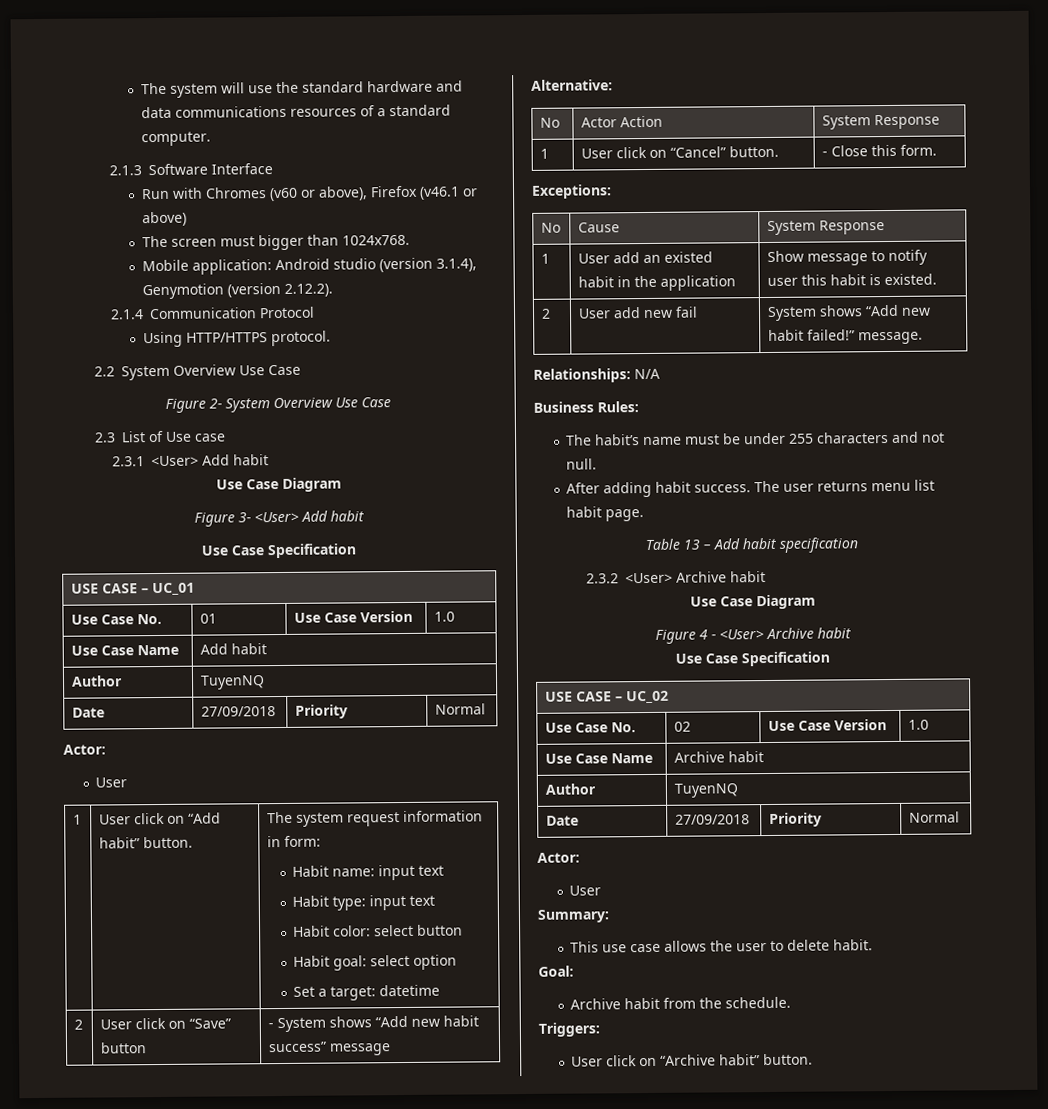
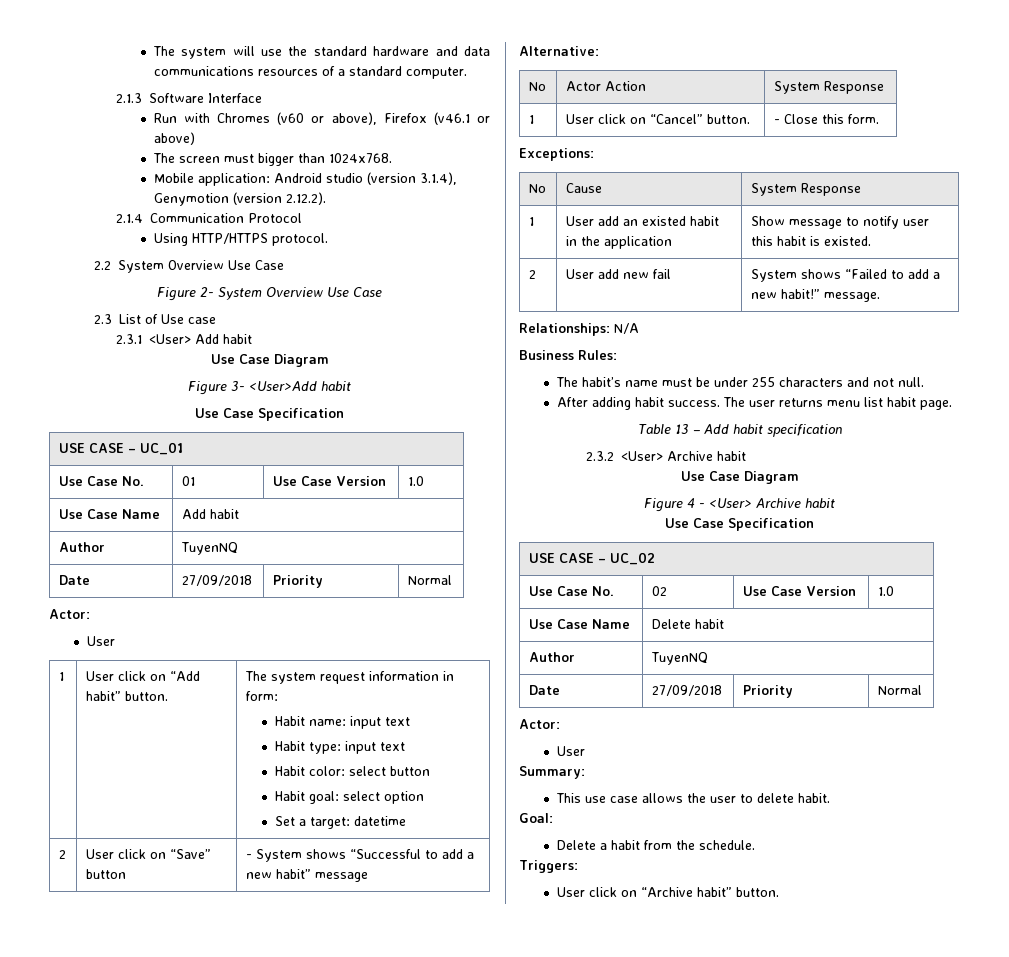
[253,510,328,523] <User> Add -> [249,381,317,391] <User>Add
[374,1015,479,1028] [267,1041,327,1053] “Add new habit success” -> [349,849,474,859] [245,869,311,879] “Successful to add a new habit”
[864,304,931,317] [767,329,855,341] “Add new habit failed!” -> [844,269,940,279] [750,289,820,299] “Failed to add a new habit!”
[673,751,725,763] Archive -> [651,619,691,629] Delete
[570,998,622,1010] Archive -> [556,840,607,850] Delete a

